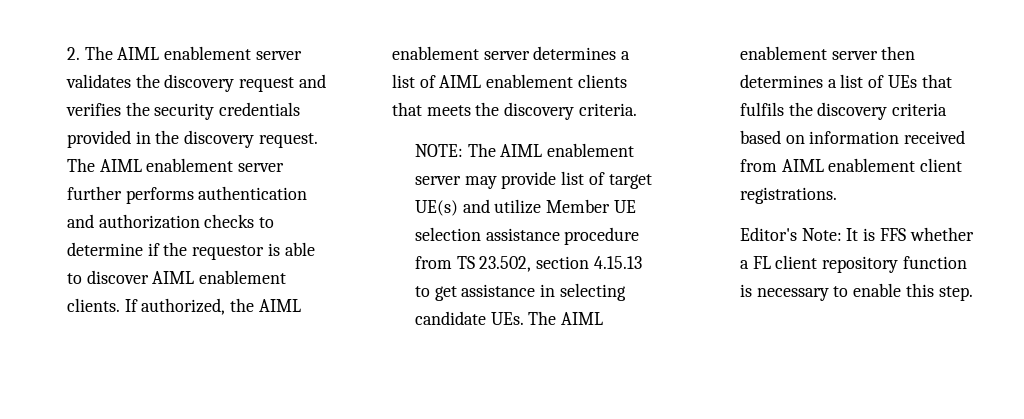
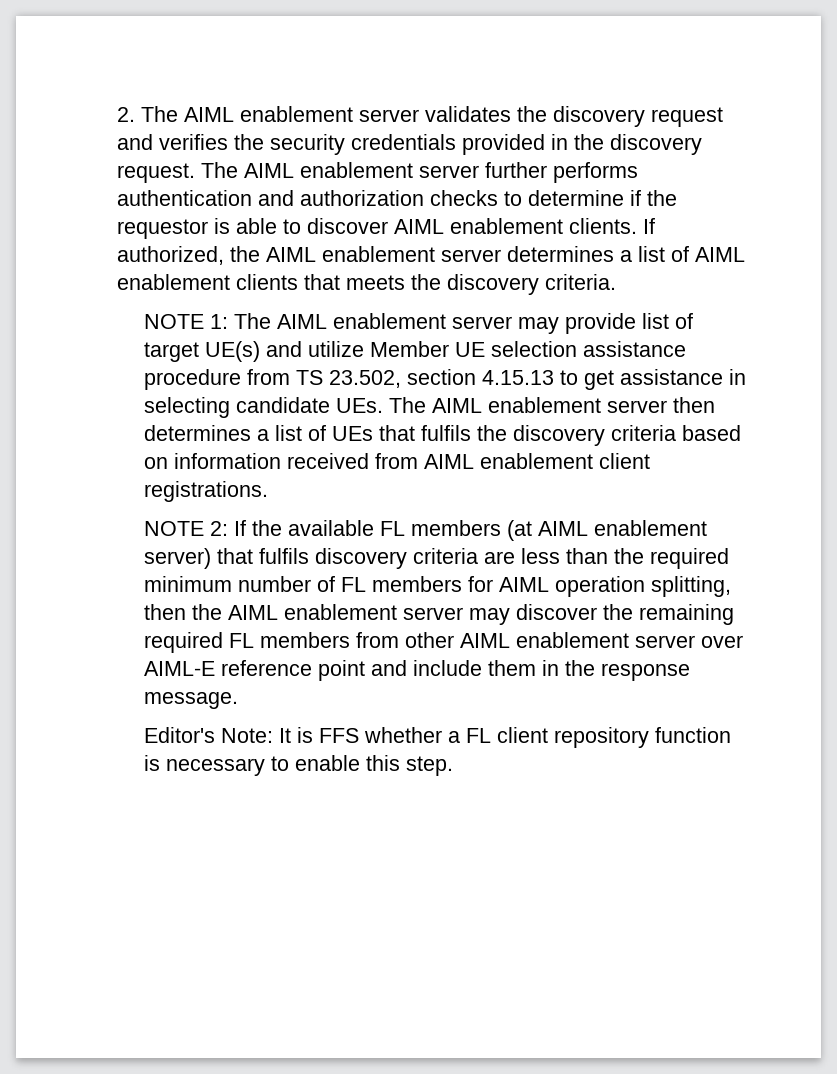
[414,144,463,157] NOTE: -> [144,314,229,329] NOTE 1:
(837, 195) none -> [144,520,708,541] [144,548,730,569] [144,576,732,597] [144,604,735,625] [144,632,744,653] [144,660,691,681] [144,692,239,709] // NOTE 2: If the available FL members (at AIML enablement server) that fulfils discovery criteria are less than the required minimum number of FL members for AIML operation splitting, then the AIML enablement server may discover the remaining required FL members from other AIML enablement server over AIML-E reference point and include them in the response message.

